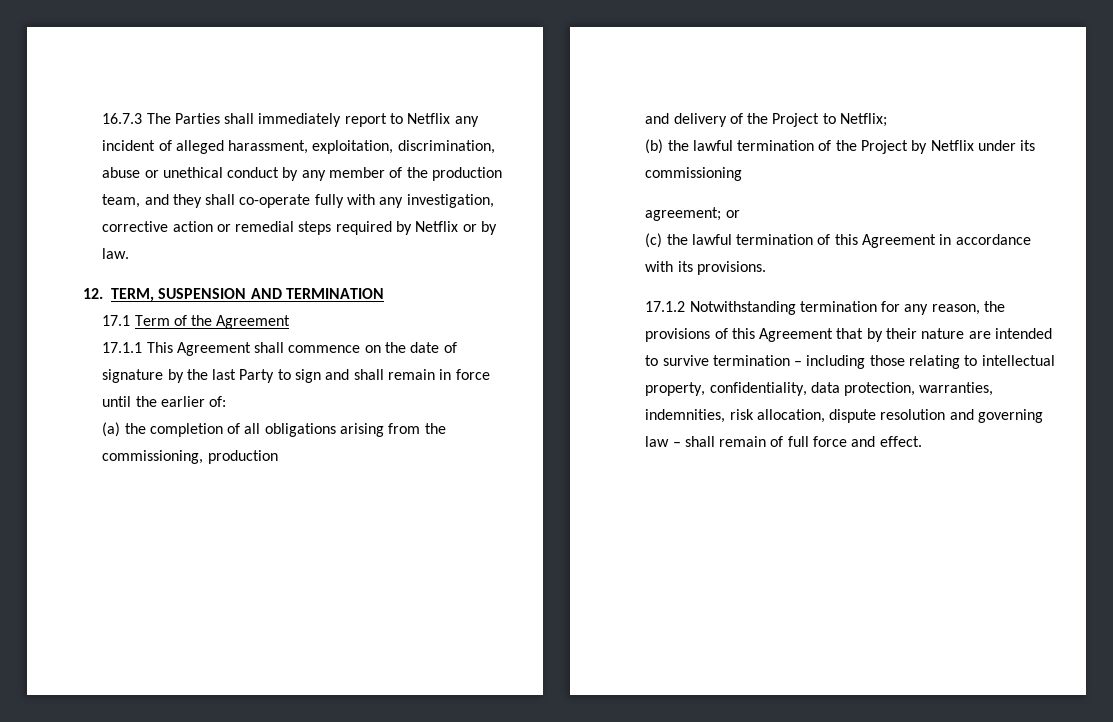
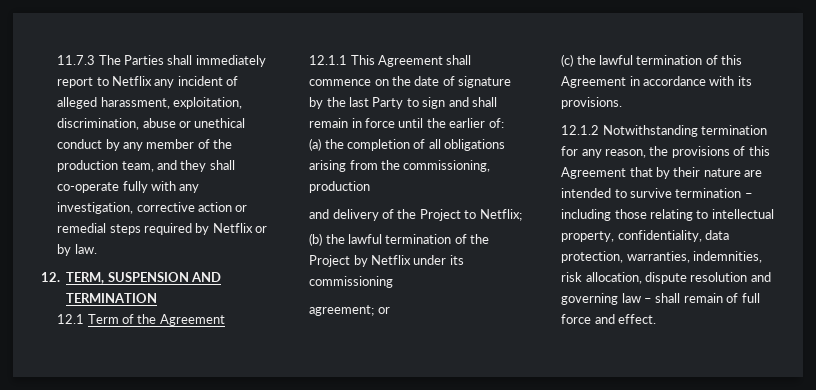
[102,113,143,124] 16.7.3 -> [57,55,96,65] 11.7.3
[102,315,131,326] 17.1 -> [57,314,85,324] 12.1
[102,342,143,353] 17.1.1 -> [309,55,348,65] 12.1.1
[645,301,686,312] 17.1.2 -> [561,125,600,135] 12.1.2

